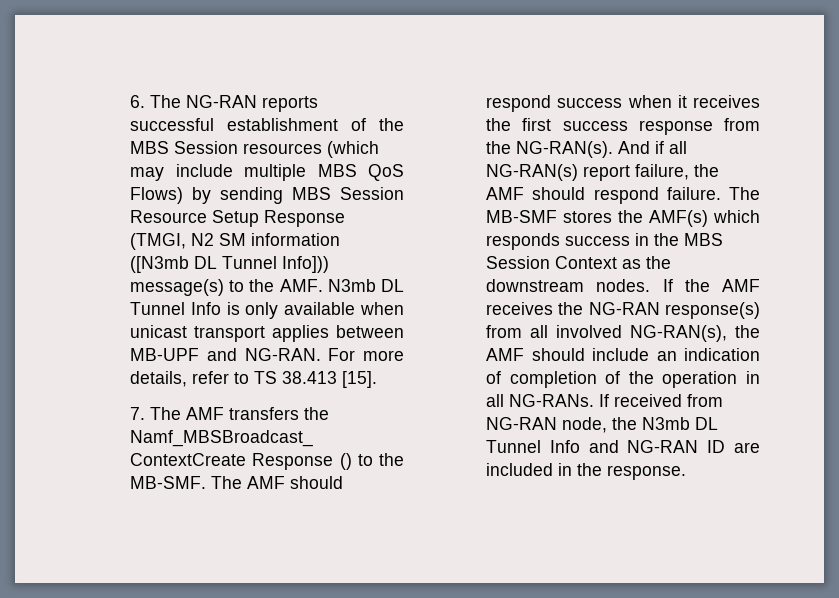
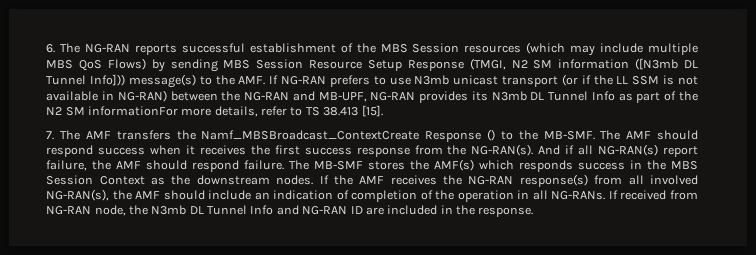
[327,279,404,292] [130,302,404,319] [130,325,404,342] [130,348,356,361] N3mb DL Tunnel Info is only available when unicast transport applies between MB-UPF and NG-RAN. For -> [269,74,698,87] [46,90,698,103] [46,106,178,116] If NG-RAN prefers to use N3mb unicast transport (or if the LL SSM is not available in NG-RAN) between the NG-RAN and MB-UPF, NG-RAN provides its N3mb DL Tunnel Info as part of the N2 SM informationFor

